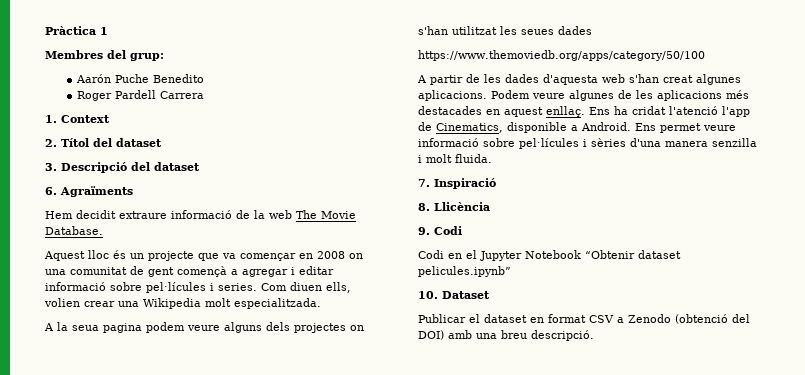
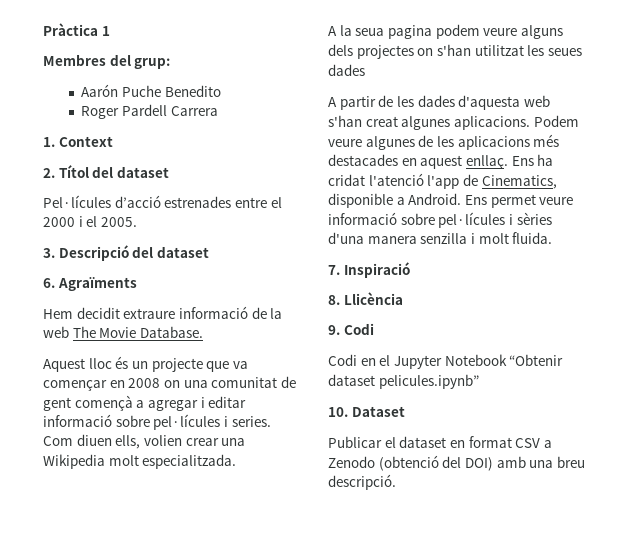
(162, 142) none -> [43,195,282,208] [43,216,137,227] // Pel·lícules d’acció estrenades entre el 2000 i el 2005.
[418,50,705,61] // https://www.themoviedb.org/apps/category/50/100 -> (365, 70) none

